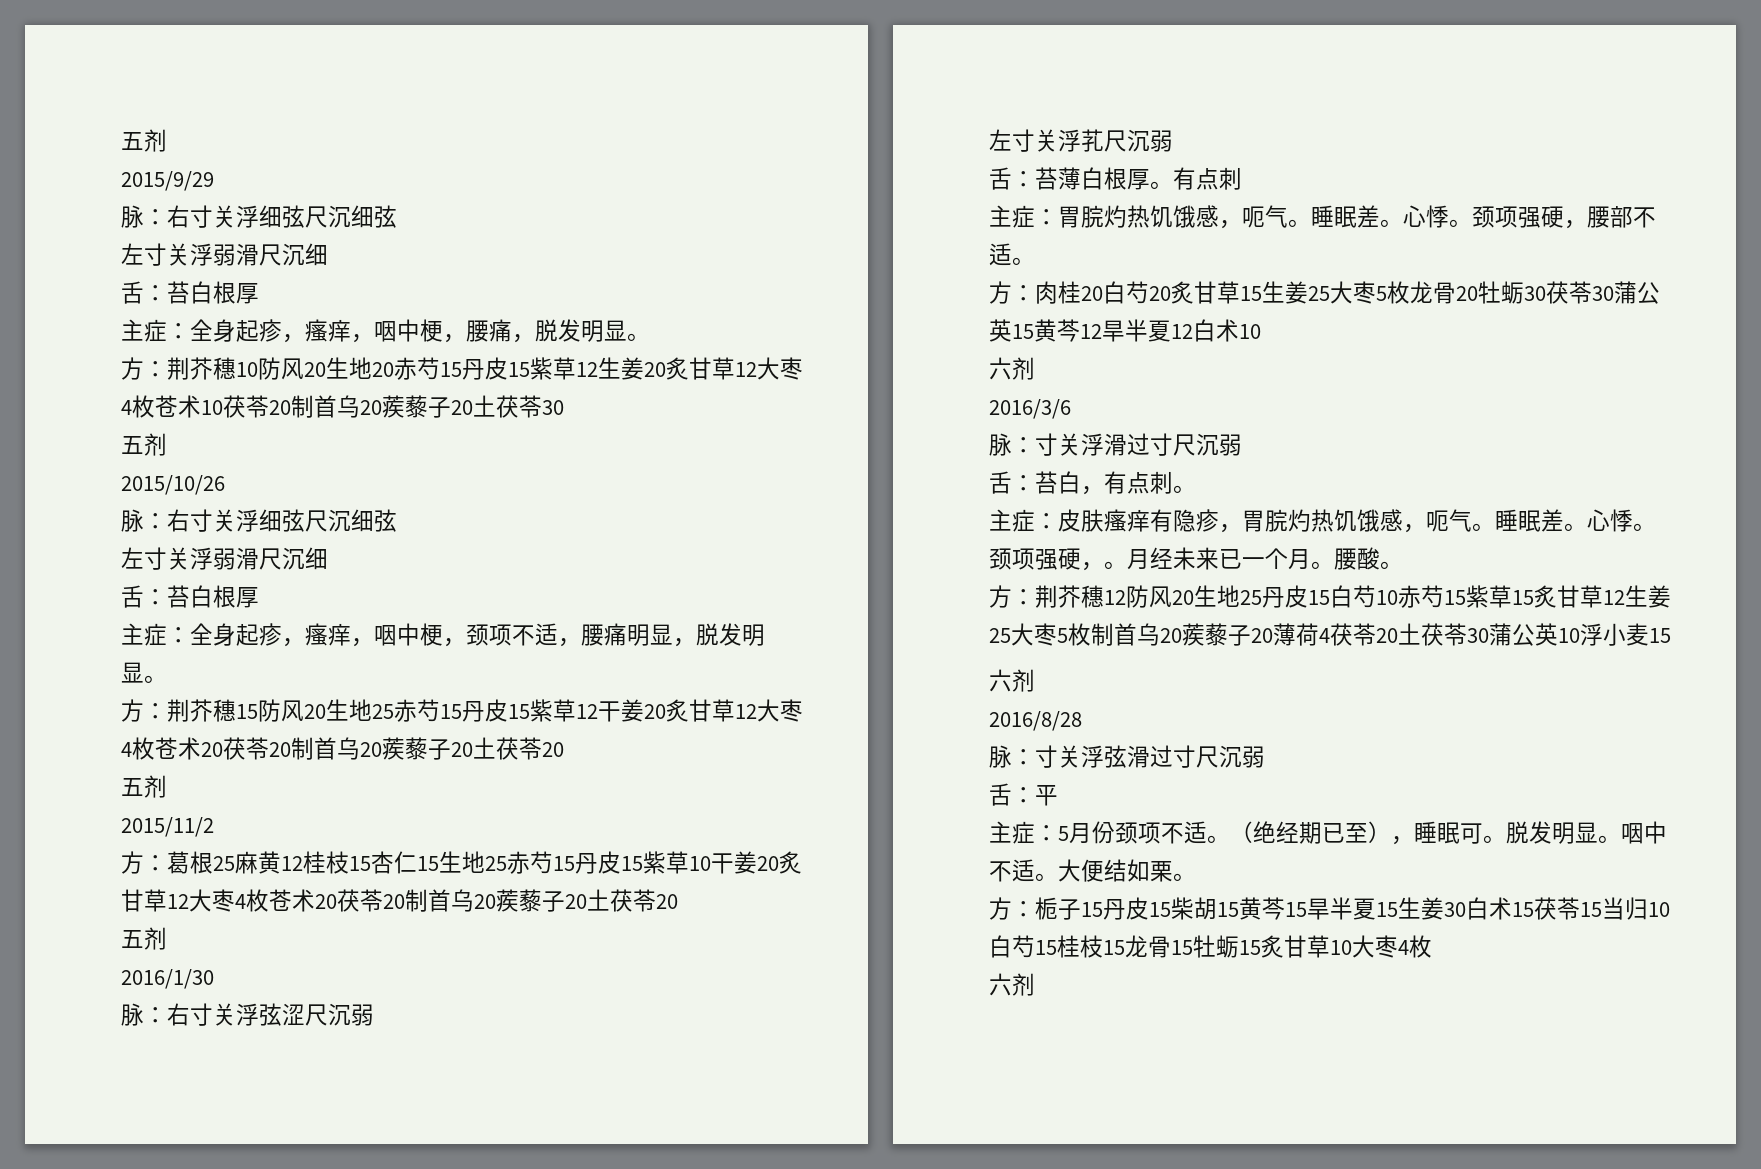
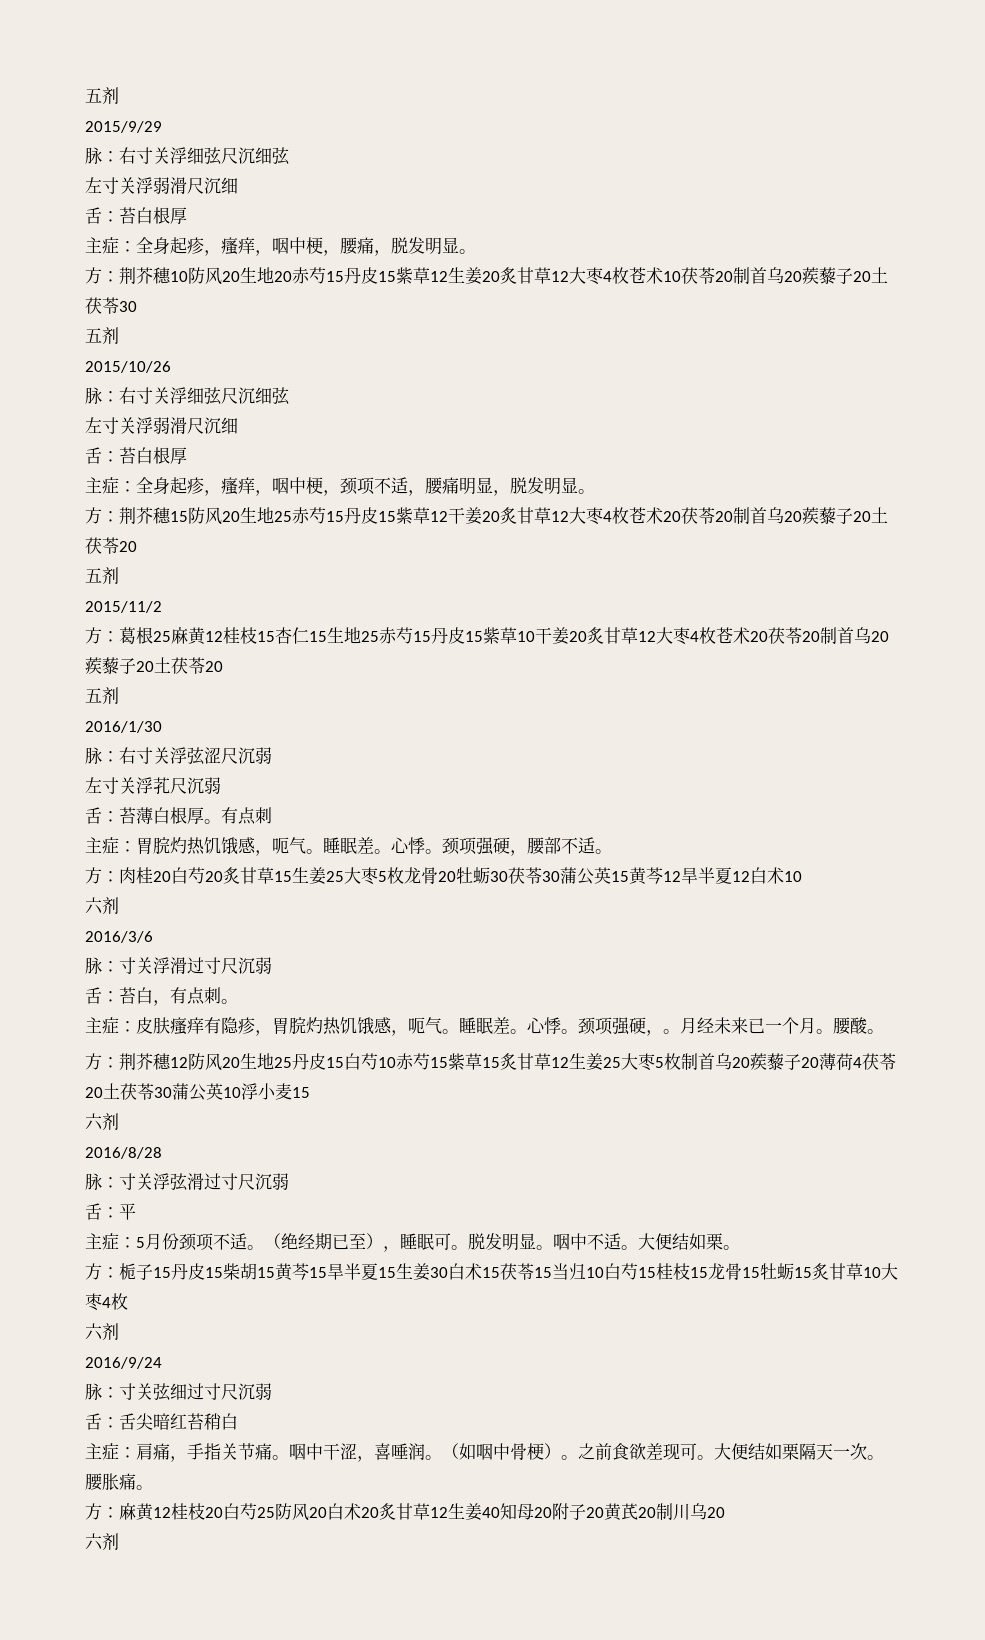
(1035, 984) none -> [85,1357,162,1369] [85,1383,272,1401] [85,1413,238,1430] [85,1443,884,1462] [85,1473,153,1491] [85,1503,725,1521] [85,1533,119,1551] // 2016/9/24 // 脉：寸关弦细过寸尺沉弱 // 舌：舌尖暗红苔稍白 // 主症：肩痛，手指关节痛。咽中干涩，喜唾润。（如咽中骨梗）。之前食欲差现可。大便结如栗隔天一次。腰胀痛。 // 方：麻黄12桂枝20白芍25防风20白术20炙甘草12生姜40知母20附子20黄芪20制川乌20 // 六剂

